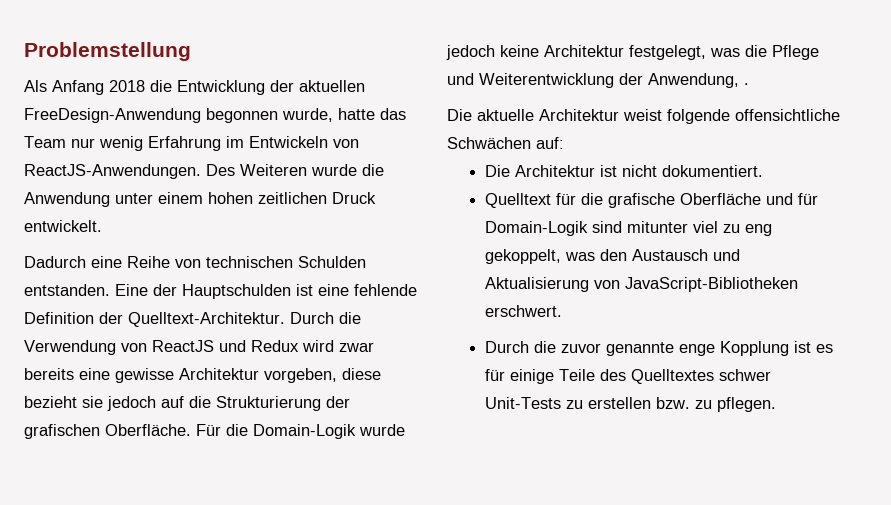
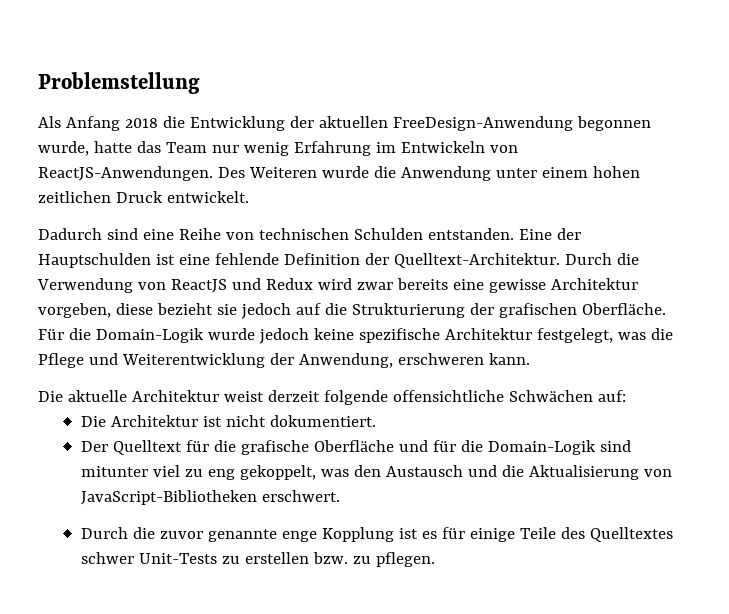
(86, 262) none -> [106,228,138,240] sind
(539, 51) none -> [358,328,440,343] spezifische
[744,83,749,85] . -> [397,353,530,365] erschweren kann.
(662, 115) none -> [267,390,320,402] derzeit
(763, 171) none -> [80,441,108,452] Der
(818, 199) none -> [460,440,483,452] die
(740, 255) none -> [501,465,524,477] die

